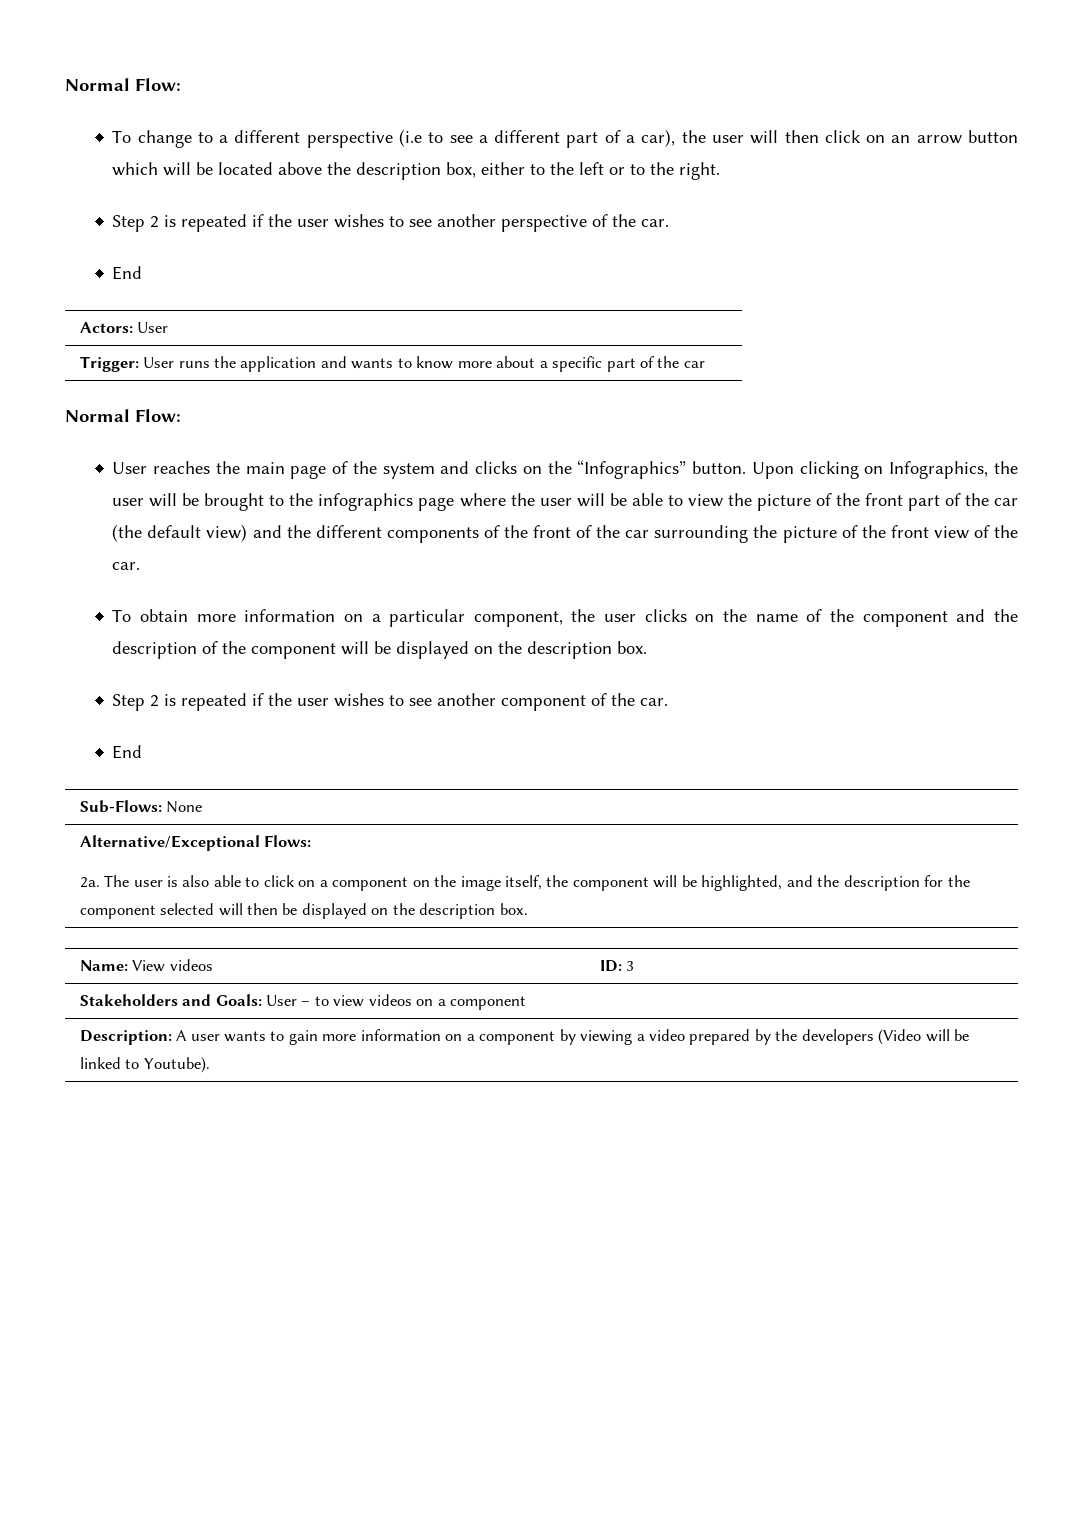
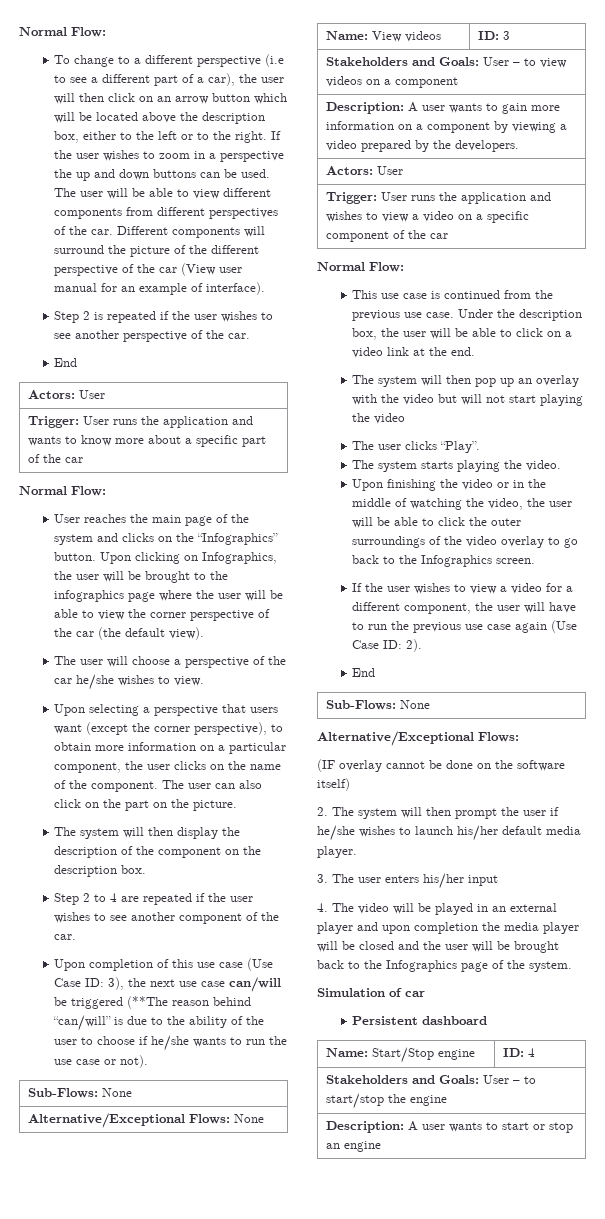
(721, 171) none -> [271,131,282,140] [54,150,285,162] [54,169,271,181] [54,188,272,199] [54,207,279,219] [54,226,266,238] [54,245,260,257] [54,263,243,276] [54,282,266,295] If the user wishes to zoom in a perspective the up and down buttons can be used. The user will be able to view different components from different perspectives of the car. Different components will surround the picture of the different perspective of the car (View user manual for an example of interface).
[756,493,940,511] picture of the front part -> [150,610,255,621] corner perspective
[206,524,1018,543] [112,562,141,570] [112,609,132,622] view) and the different components of the front of the car surrounding the picture of the front view of the car. // To -> [169,627,205,640] [54,656,287,668] [54,674,205,690] [54,704,279,716] [54,722,284,735] view). // The user will choose a perspective of the car he/she wishes to view. // Upon selecting a perspective that users want (except the corner perspective), to
[862,609,986,627] component and -> [91,780,263,792] [54,799,238,811] [54,827,219,839] component. The user can also click on the part on the picture. // The system will then display
[341,641,470,659] will be displayed -> (222, 852) none
[164,694,177,706] is -> [94,893,140,902] to 4 are
[112,745,143,759] [79,800,203,813] [79,835,312,851] [79,875,970,891] [79,903,528,919] End // Sub-Flows: None // Alternative/Exceptional Flows: // 2a. The user is also able to click on a component on the image itself, the component will be highlighted, and the description for the component selected will then be displayed on the description box. -> [54,958,274,971] [54,977,282,992] [54,996,252,1009] [53,1015,265,1031] [54,1035,288,1051] [54,1055,149,1068] [28,1088,133,1098] [28,1113,265,1128] Upon completion of this use case (Use Case ID: 3), the next use case can/will be triggered (**The reason behind “can/will” is due to the ability of the user to choose if he/she wants to run the use case or not). // Sub-Flows: None // Alternative/Exceptional Flows: None
[801,1029,970,1045] [79,1057,210,1073] developers (Video will be linked to Youtube). -> [455,140,520,152] [326,166,404,175] [326,192,552,204] [326,211,530,223] [326,230,449,242] [317,262,404,272] [352,290,554,299] [352,309,583,321] [352,328,573,340] [352,347,476,358] [352,375,580,387] [352,394,584,406] [352,413,406,424] [352,441,481,453] [352,460,562,472] [352,479,547,491] [352,498,573,510] [352,517,522,528] [352,536,579,548] [352,555,536,567] [352,583,574,594] [352,602,577,614] [352,620,578,633] [352,639,423,652] [352,668,376,677] [326,700,431,710] [317,731,519,746] [317,759,565,772] [317,778,350,791] [317,807,559,819] [317,825,581,841] [317,846,357,858] [317,873,498,889] [317,903,557,915] [317,922,579,934] [317,941,559,953] [317,960,572,972] [317,988,425,997] [352,1016,488,1025] [326,1047,476,1063] [503,1048,536,1057] [326,1075,537,1084] [326,1093,448,1109] [326,1121,574,1133] [326,1141,382,1152] developers. // Actors: User // Trigger: User runs the application and wishes to view a video on a specific component of the car // Normal Flow: // This use case is continued from the previous use case. Under the description box, the user will be able to click on a video link at the end. // The system will then pop up an overlay with the video but will not start playing the video // The user clicks “Play”. // The system starts playing the video. // Upon finishing the video or in the middle of watching the video, the user will be able to click the outer surroundings of the video overlay to go back to the Infographics screen. // If the user wishes to view a video for a different component, the user will have to run the previous use case again (Use Case ID: 2). // End // Sub-Flows: None // Alternative/Exceptional Flows: // (IF overlay cannot be done on the software itself) // 2. The system will then prompt the user if he/she wishes to launch his/her default media player. // 3. The user enters his/her input // 4. The video will be played in an external player and upon completion the media player will be closed and the user will be brought back to the Infographics page of the system. // Simulation of car // Persistent dashboard // Name: Start/Stop engine | ID: 4 // Stakeholders and Goals: User – to start/stop the engine // Description: A user wants to start or stop an engine

